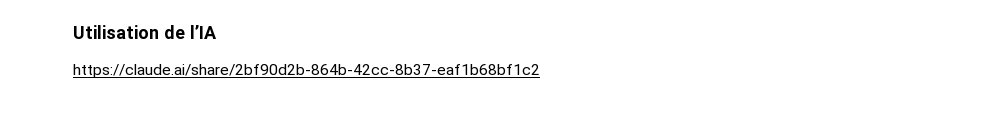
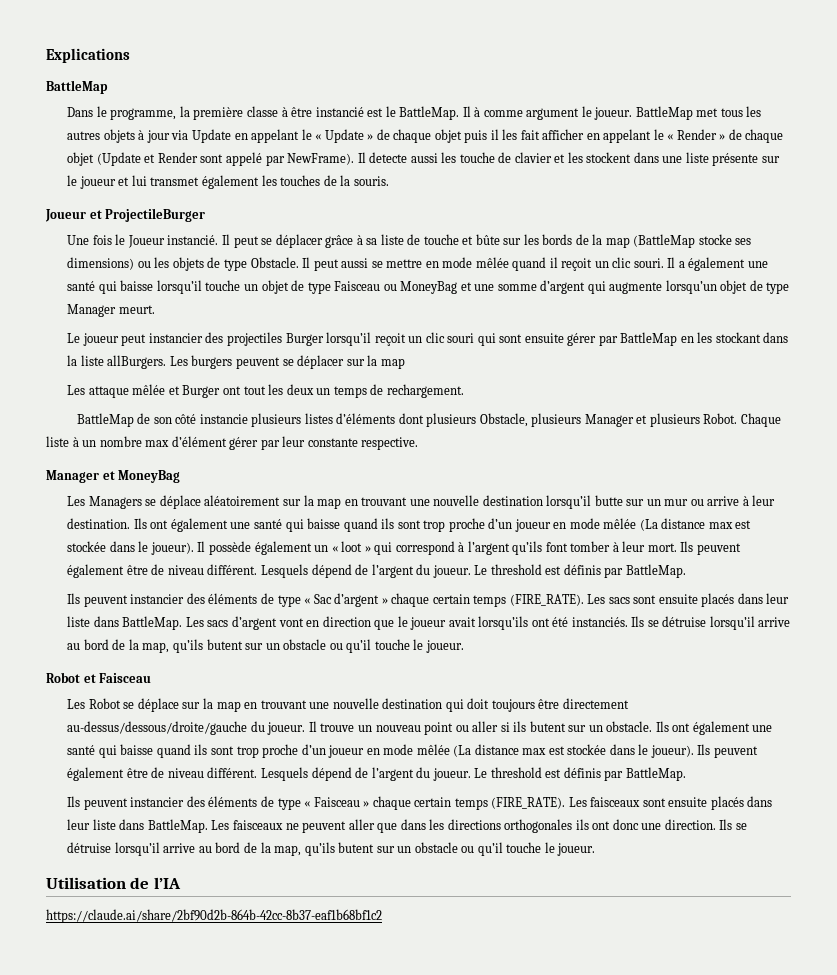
(73, 32) none -> [46,48,130,63] [46,80,108,94] [67,106,762,120] [67,129,784,143] [67,152,780,166] [67,175,389,189] [45,208,206,222] [67,234,752,248] [67,257,768,271] [67,280,790,294] [67,304,155,317] [67,332,789,346] [67,355,405,369] [67,384,464,398] [76,413,781,427] [46,436,419,450] [46,470,181,483] [67,495,776,509] [67,518,752,532] [67,541,741,555] [67,564,686,578] [67,593,790,607] [67,616,791,630] [67,639,464,653] [46,672,152,683] [67,698,629,712] [67,721,773,735] [67,744,758,758] [67,767,686,781] [67,796,773,810] [67,819,747,833] [67,842,596,856] Explications // BattleMap // Dans le programme, la première classe à être instancié est le BattleMap. Il à comme argument le joueur. BattleMap met tous les autres objets à jour via Update en appelant le « Update » de chaque objet puis il les fait afficher en appelant le « Render » de chaque objet (Update et Render sont appelé par NewFrame). Il detecte aussi les touche de clavier et les stockent dans une liste présente sur le joueur et lui transmet également les touches de la souris. // Joueur et ProjectileBurger // Une fois le Joueur instancié. Il peut se déplacer grâce à sa liste de touche et bûte sur les bords de la map (BattleMap stocke ses dimensions) ou les objets de type Obstacle. Il peut aussi se mettre en mode mêlée quand il reçoit un clic souri. Il a également une santé qui baisse lorsqu’il touche un objet de type Faisceau ou MoneyBag et une somme d’argent qui augmente lorsqu’un objet de type Manager meurt. // Le joueur peut instancier des projectiles Burger lorsqu’il reçoit un clic souri qui sont ensuite gérer par BattleMap en les stockant dans la liste allBurgers. Les burgers peuvent se déplacer sur la map // Les attaque mêlée et Burger ont tout les deux un temps de rechargement. // BattleMap de son côté instancie plusieurs listes d’éléments dont plusieurs Obstacle, plusieurs Manager et plusieurs Robot. Chaque liste à un nombre max d’élément gérer par leur constante respective. // Manager et MoneyBag // Les Managers se déplace aléatoirement sur la map en trouvant une nouvelle destination lorsqu’il butte sur un mur ou arrive à leur destination. Ils ont également une santé qui baisse quand ils sont trop proche d’un joueur en mode mêlée (La distance max est stockée dans le joueur). Il possède également un « loot » qui correspond à l’argent qu’ils font tomber à leur mort. Ils peuvent également être de niveau différent. Lesquels dépend de l’argent du joueur. Le threshold est définis par BattleMap. // Ils peuvent instancier des éléments de type « Sac d’argent » chaque certain temps (FIRE_RATE). Les sacs sont ensuite placés dans leur liste dans BattleMap. Les sacs d’argent vont en direction que le joueur avait lorsqu’ils ont été instanciés. Ils se détruise lorsqu’il arrive au bord de la map, qu’ils butent sur un obstacle ou qu’il touche le joueur. // Robot et Faisceau // Les Robot se déplace sur la map en trouvant une nouvelle destination qui doit toujours être directement au-dessus/dessous/droite/gauche du joueur. Il trouve un nouveau point ou aller si ils butent sur un obstacle. Ils ont également une santé qui baisse quand ils sont trop proche d’un joueur en mode mêlée (La distance max est stockée dans le joueur). Ils peuvent également être de niveau différent. Lesquels dépend de l’argent du joueur. Le threshold est définis par BattleMap. // Ils peuvent instancier des éléments de type « Faisceau » chaque certain temps (FIRE_RATE). Les faisceaux sont ensuite placés dans leur liste dans BattleMap. Les faisceaux ne peuvent aller que dans les directions orthogonales ils ont donc une direction. Ils se détruise lorsqu’il arrive au bord de la map, qu’ils butent sur un obstacle ou qu’il touche le joueur. //

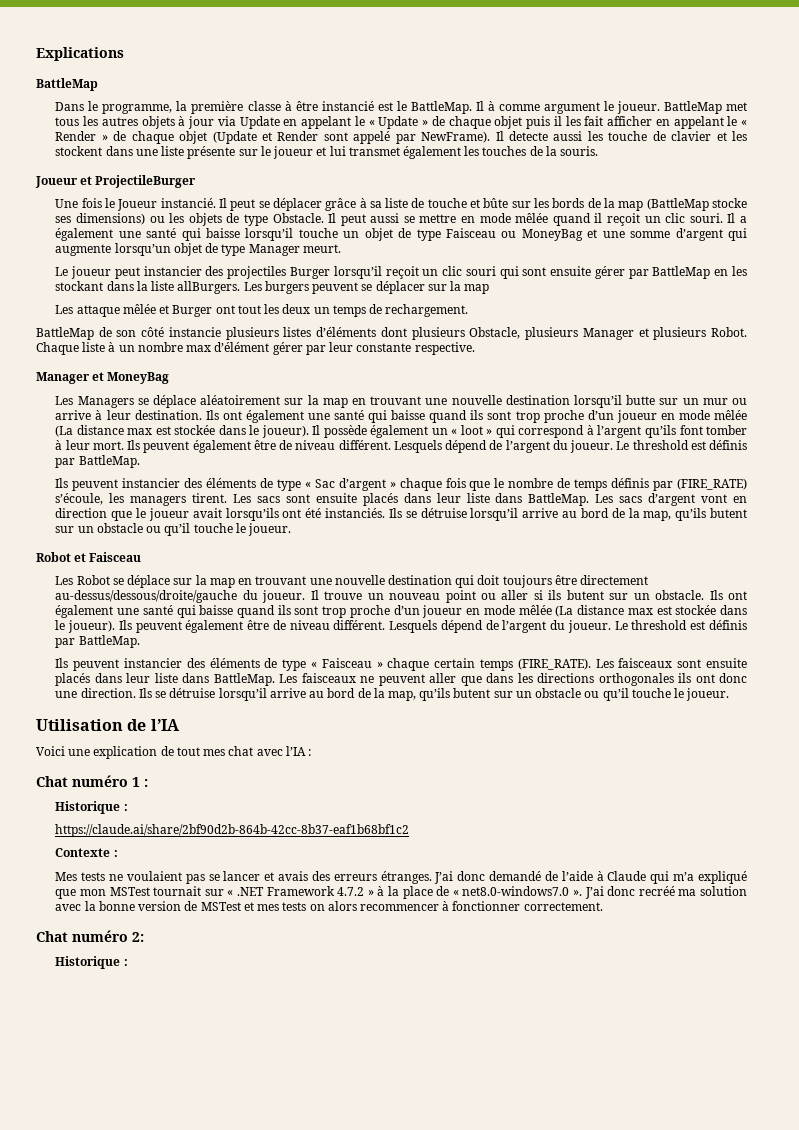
[432,594,584,607] certain temps (FIRE_RATE). -> [445,478,747,491] [55,493,228,506] fois que le nombre de temps définis par (FIRE_RATE) s’écoule, les managers tirent.
[46,909,382,923] https://claude.ai/share/2bf90d2b-864b-42cc-8b37-eaf1b68bf1c2 -> [36,746,312,759] [36,775,148,787] [55,801,128,814] [55,824,410,837] [55,848,118,857] [55,871,748,884] [55,886,747,899] [55,901,603,911] [36,930,144,942] [55,956,128,969] Voici une explication de tout mes chat avec l’IA : // Chat numéro 1 : // Historique : // https://claude.ai/share/2bf90d2b-864b-42cc-8b37-eaf1b68bf1c2 // Contexte : // Mes tests ne voulaient pas se lancer et avais des erreurs étranges. J’ai donc demandé de l’aide à Claude qui m’a expliqué que mon MSTest tournait sur « .NET Framework 4.7.2 » à la place de « net8.0-windows7.0 ». J’ai donc recréé ma solution avec la bonne version de MSTest et mes tests on alors recommencer à fonctionner correctement. // Chat numéro 2: // Historique :

